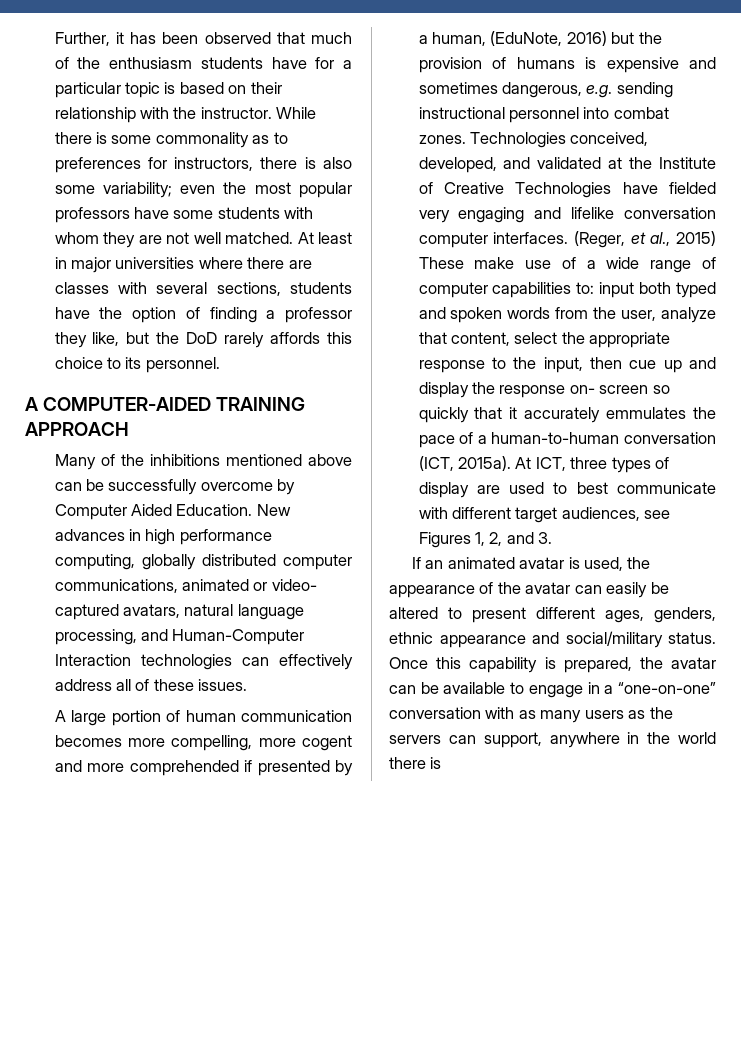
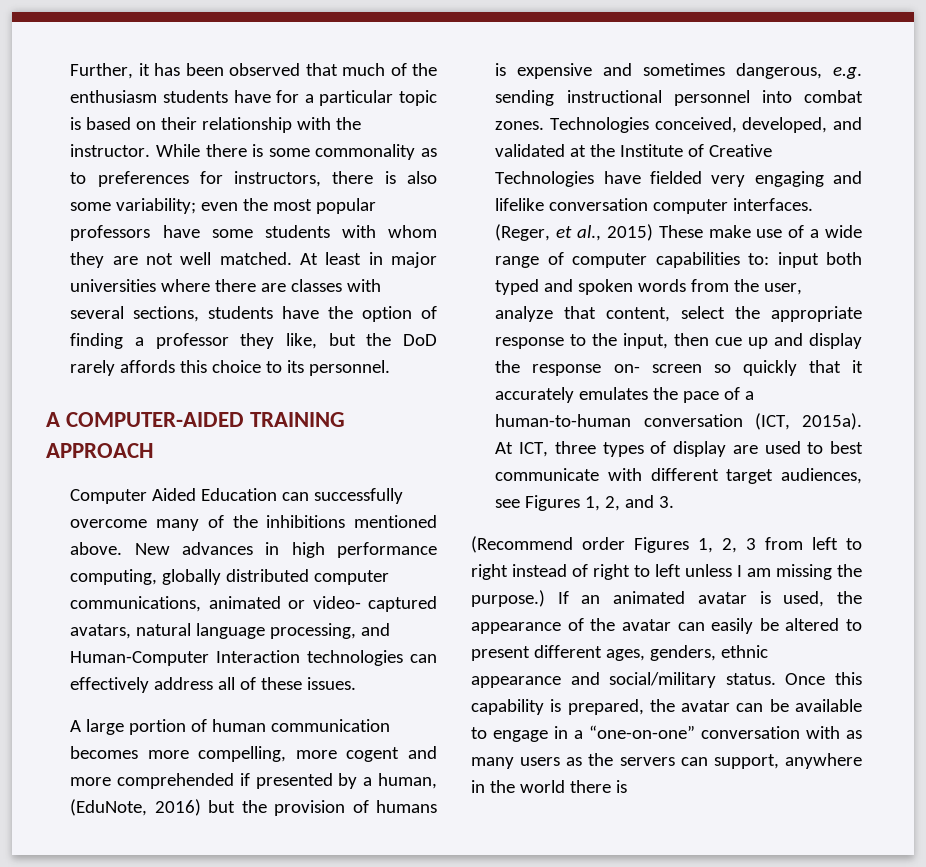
[54,454,352,470] [54,479,296,495] [54,504,253,520] Many of the inhibitions mentioned above can be successfully overcome by Computer Aided Education. -> [70,488,404,504] [70,515,437,531] [70,542,123,555] Computer Aided Education can successfully overcome many of the inhibitions mentioned above.
[606,407,687,419] emmulates -> [579,387,649,400] emulates
(553, 538) none -> [471,536,862,553] [471,564,862,580] [471,590,545,607] (Recommend order Figures 1, 2, 3 from left to right instead of right to left unless I am missing the purpose.)

